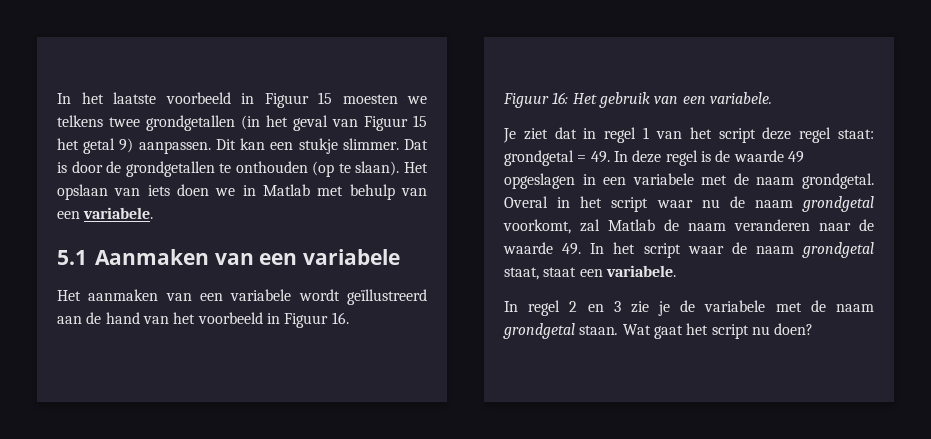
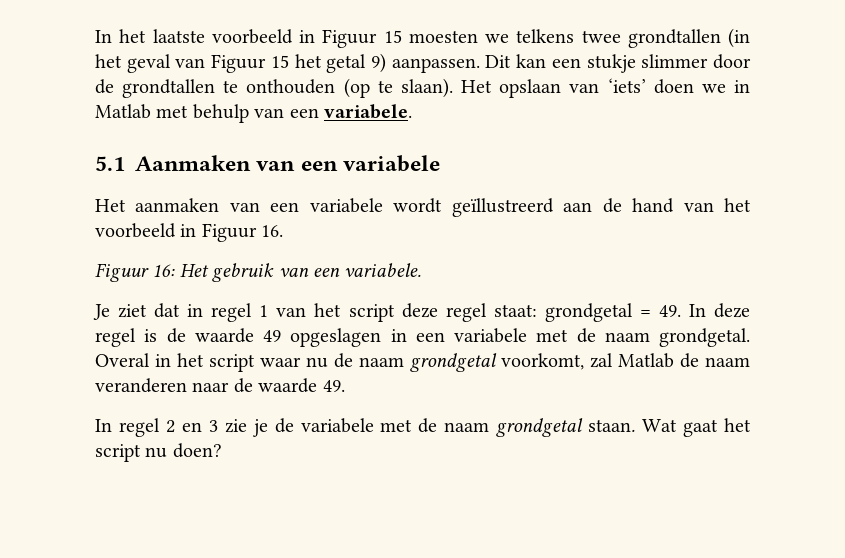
[146,115,235,131] grondgetallen -> [627,29,721,48] grondtallen
[342,138,429,150] [57,162,67,173] slimmer. Dat is -> [641,54,709,68] slimmer
[125,161,215,177] grondgetallen -> [122,79,216,98] grondtallen
[147,185,170,196] iets -> [607,78,646,93] ‘iets’
[590,242,874,258] [504,265,676,280] In het script waar de naam grondgetal staat, staat een variabele. -> (345, 386) none

